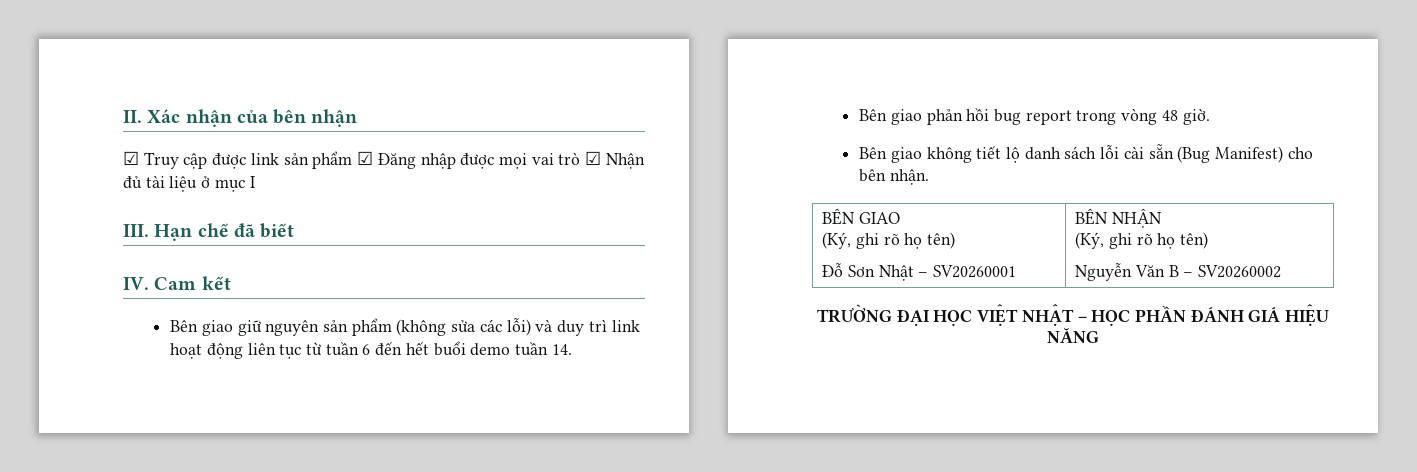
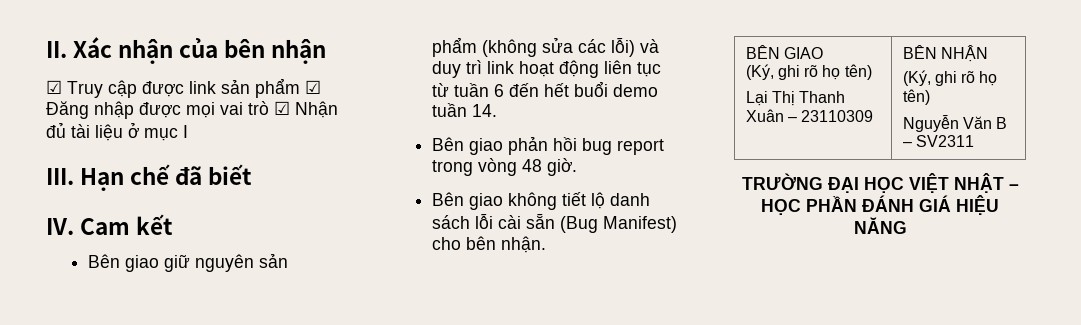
[822,263,1017,281] Đỗ Sơn Nhật – SV20260001 -> [745,91,846,106] [745,109,874,122] Lại Thị Thanh Xuân – 23110309
[1198,265,1282,278] SV20260002 -> [915,135,974,147] SV2311

